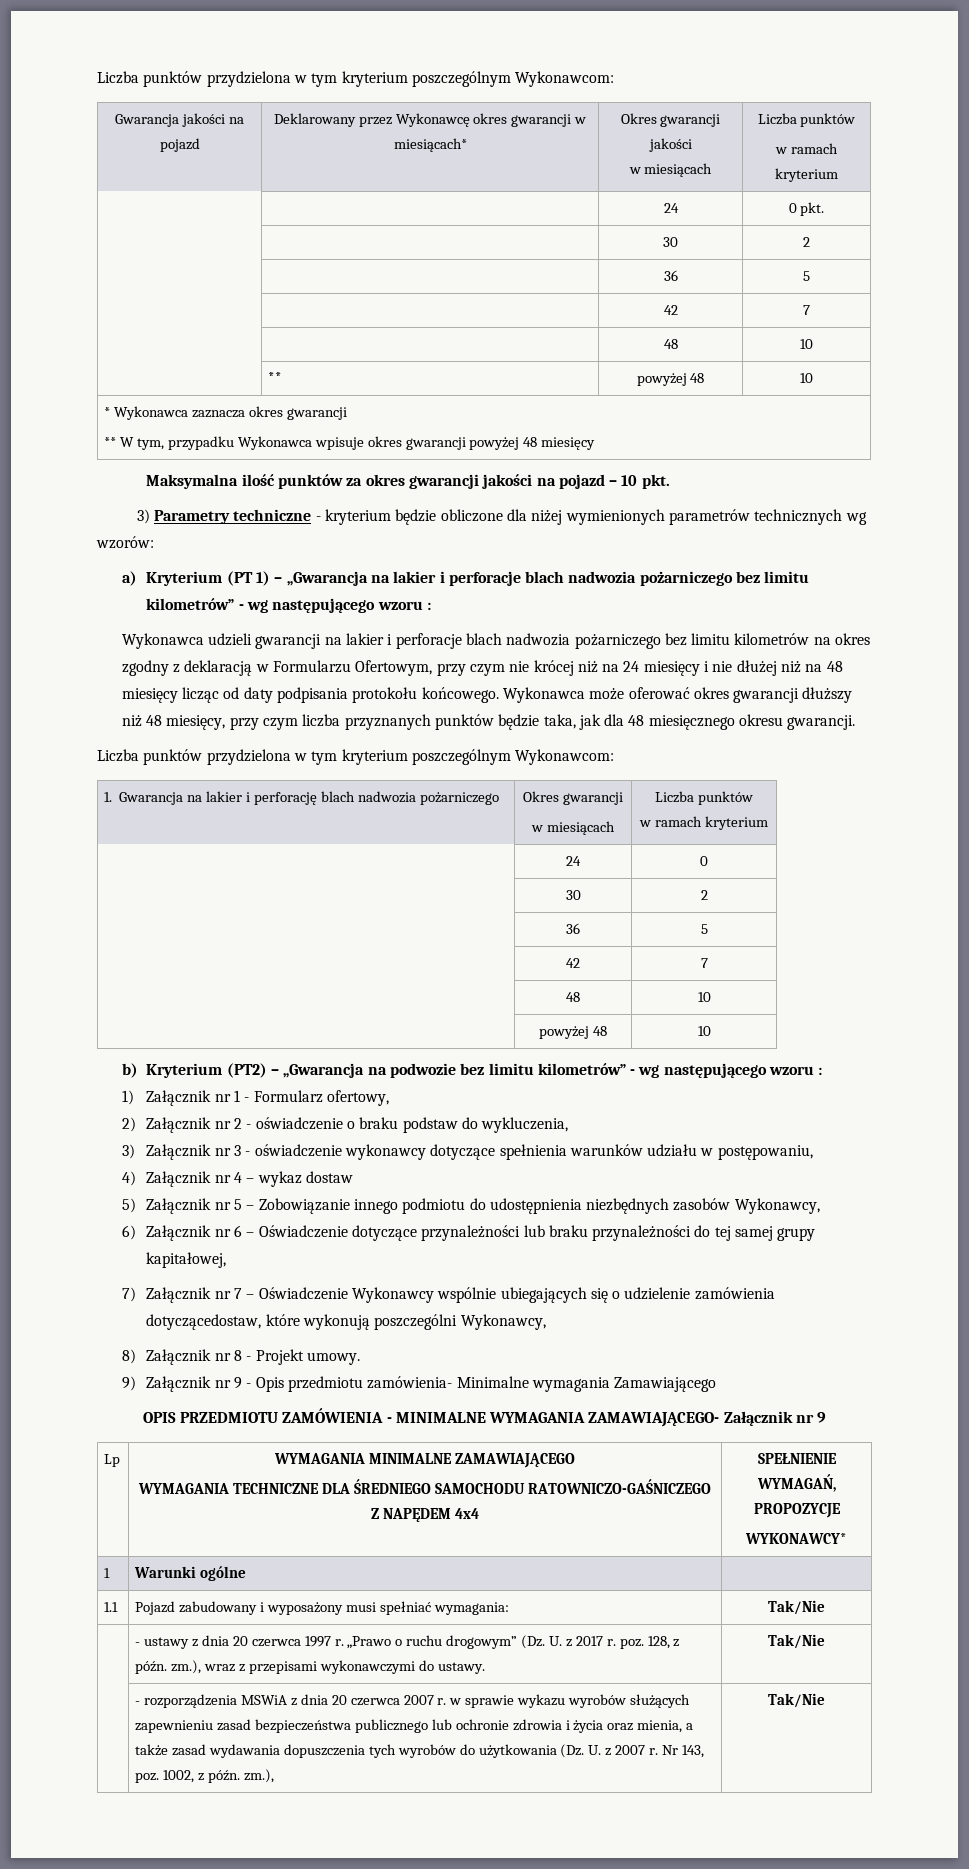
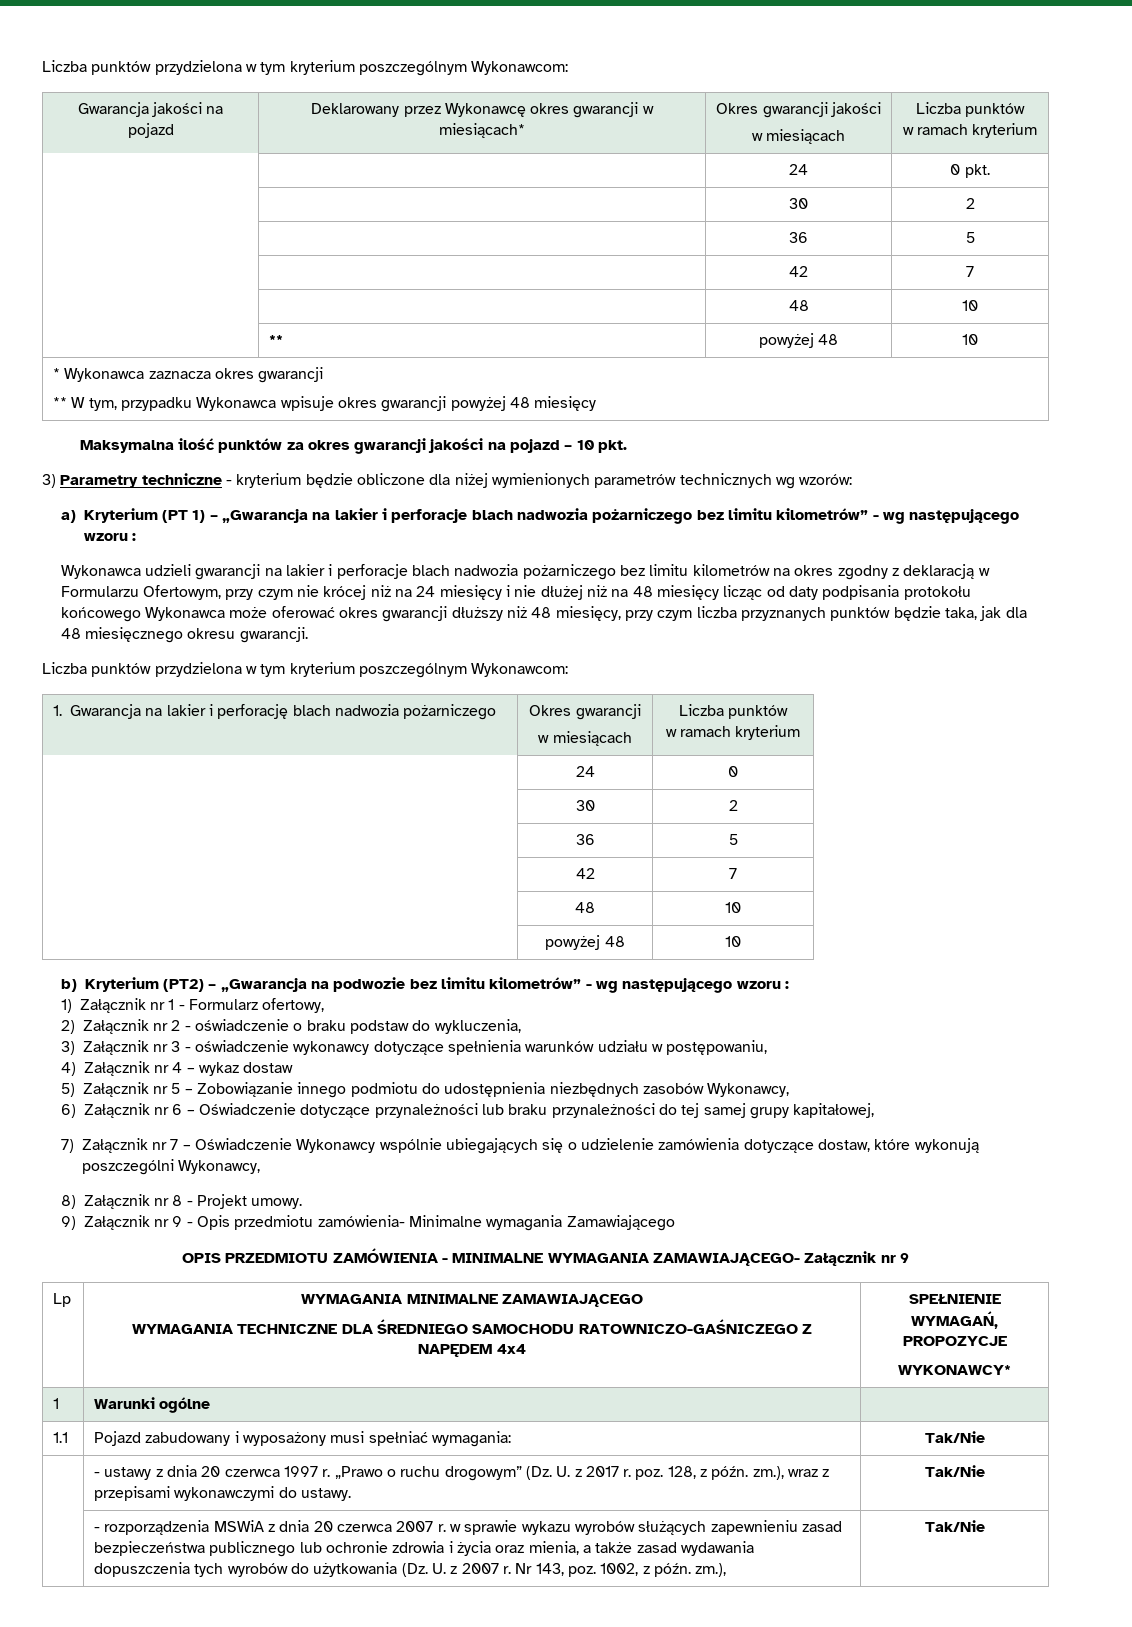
[421,687,499,703] końcowego. -> [60,607,141,622] końcowego
[146,1314,262,1330] dotyczącedostaw, -> [743,1139,870,1153] dotyczące dostaw,

